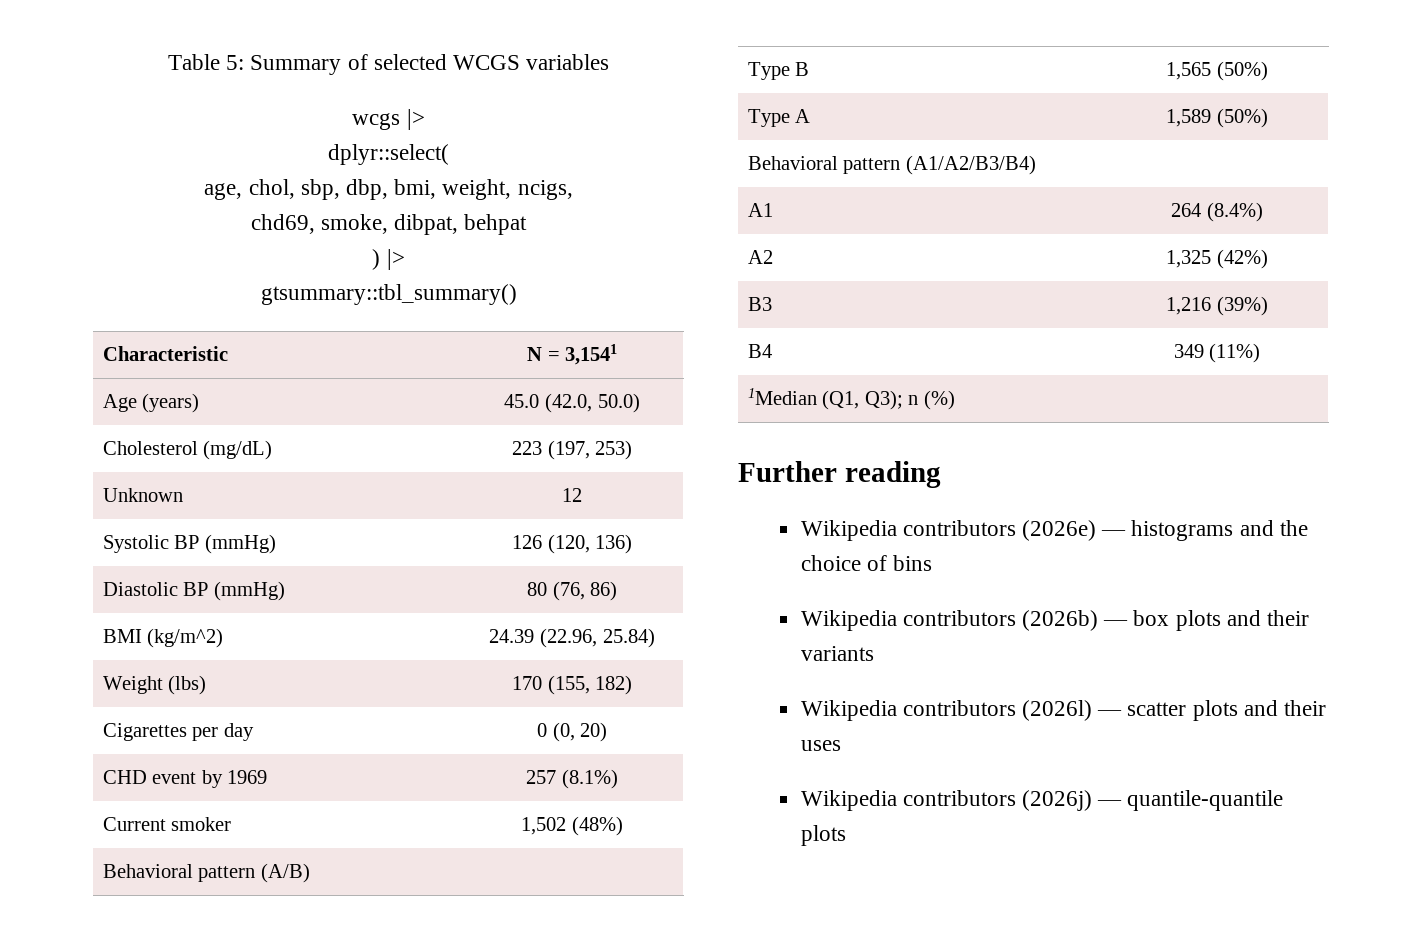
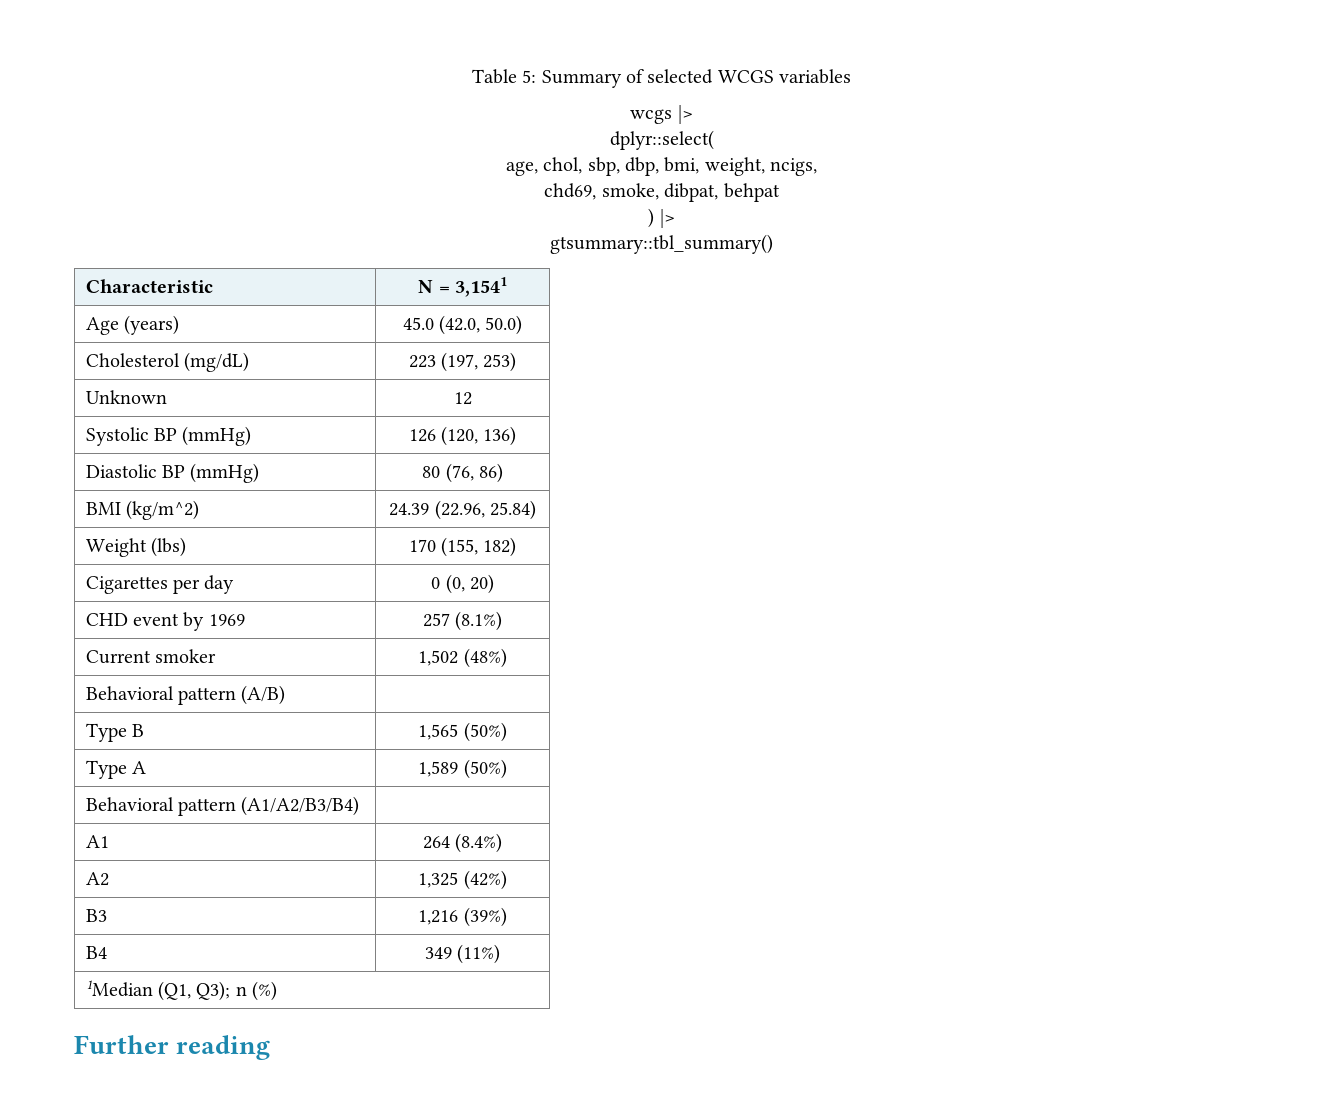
[800,520,1308,541] [800,555,932,571] [800,610,1310,631] [800,646,874,661] [800,700,1327,721] [800,740,841,751] [800,790,1284,811] [800,825,846,846] // Wikipedia contributors (2026e) — histograms and the choice of bins // Wikipedia contributors (2026b) — box plots and their variants // Wikipedia contributors (2026l) — scatter plots and their uses // Wikipedia contributors (2026j) — quantile-quantile plots -> (271, 1047) none

